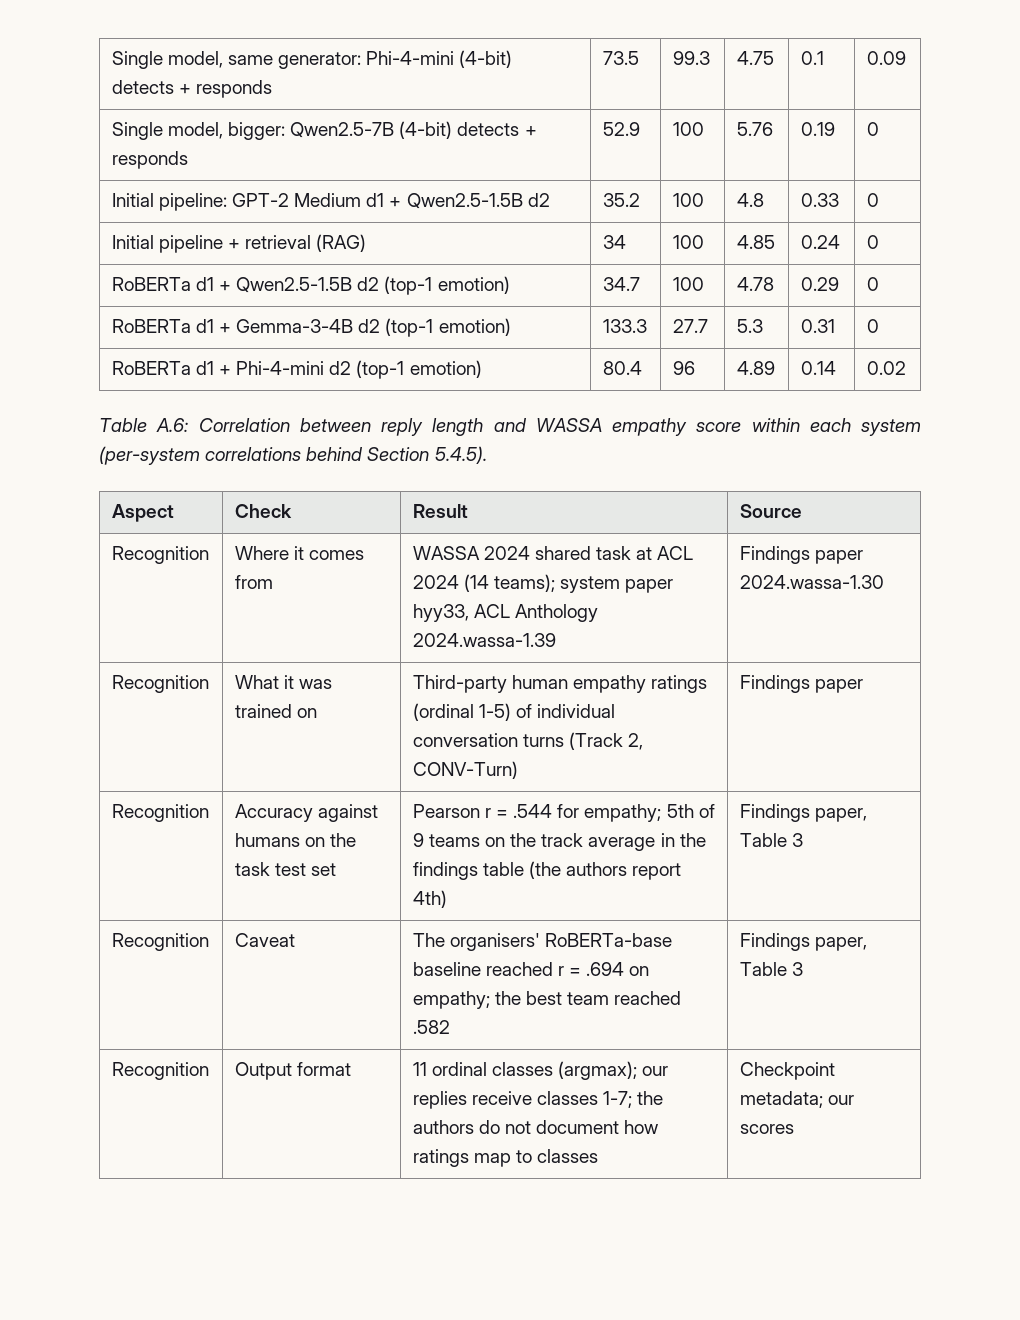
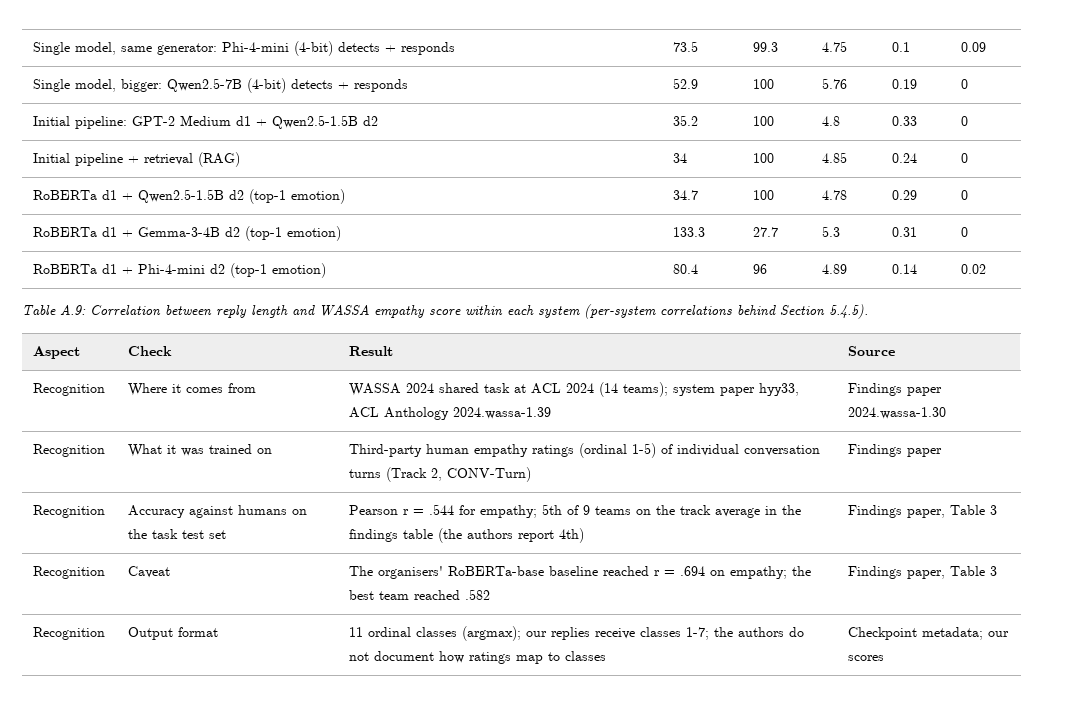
[156,418,189,432] A.6: -> [60,305,86,315] A.9:

